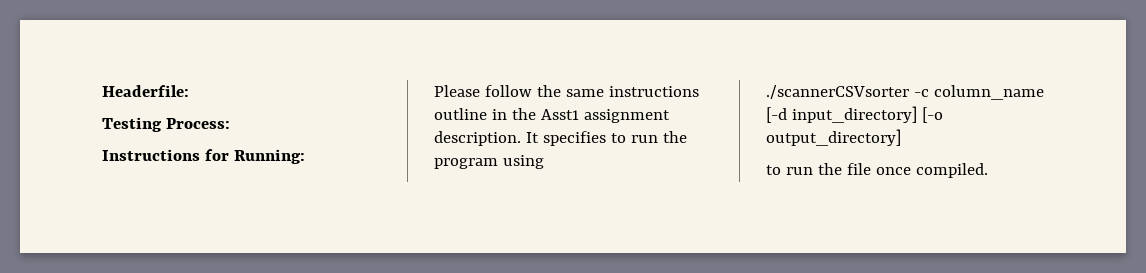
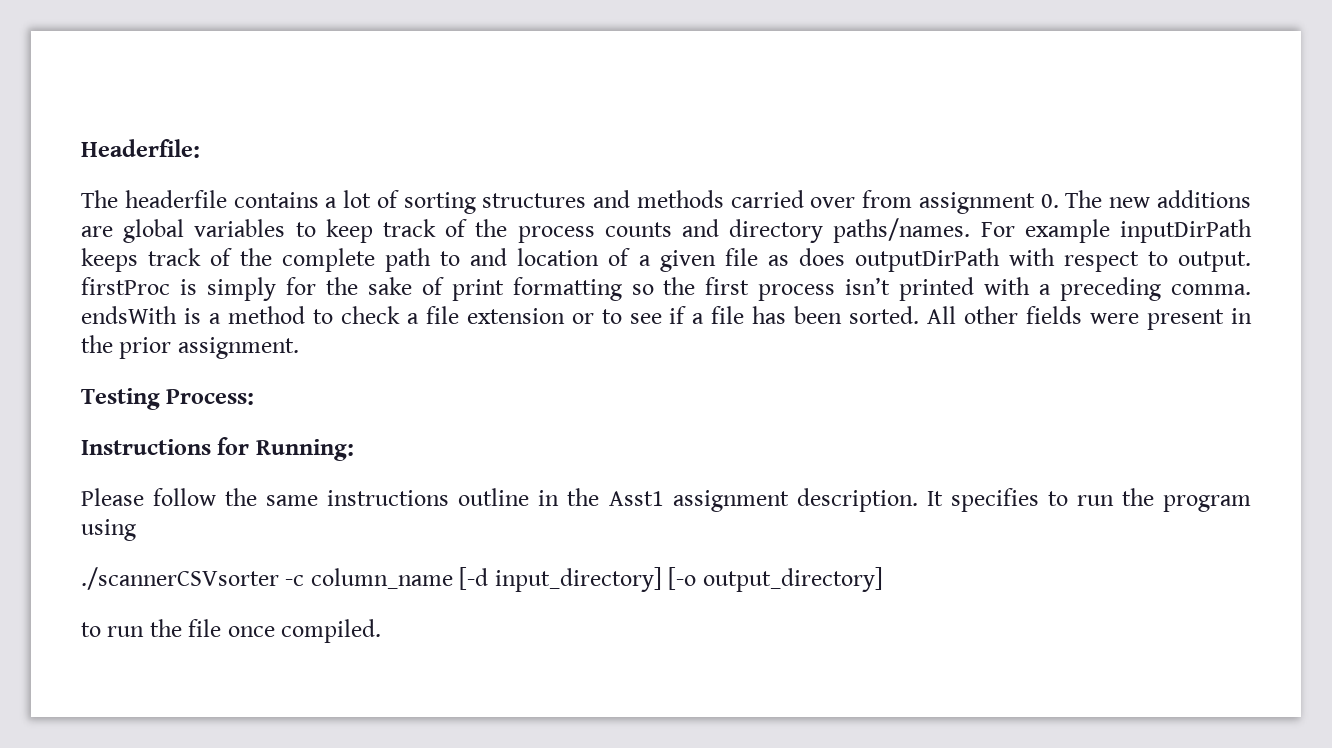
(189, 91) none -> [81,190,1251,214] [81,218,1253,243] [81,248,1251,272] [81,277,1251,301] [81,306,1253,330] [81,335,299,359] // The headerfile contains a lot of sorting structures and methods carried over from assignment 0. The new additions are global variables to keep track of the process counts and directory paths/names. For example inputDirPath keeps track of the complete path to and location of a given file as does outputDirPath with respect to output. firstProc is simply for the sake of print formatting so the first process isn’t printed with a preceding comma. endsWith is a method to check a file extension or to see if a file has been sorted. All other fields were present in the prior assignment.

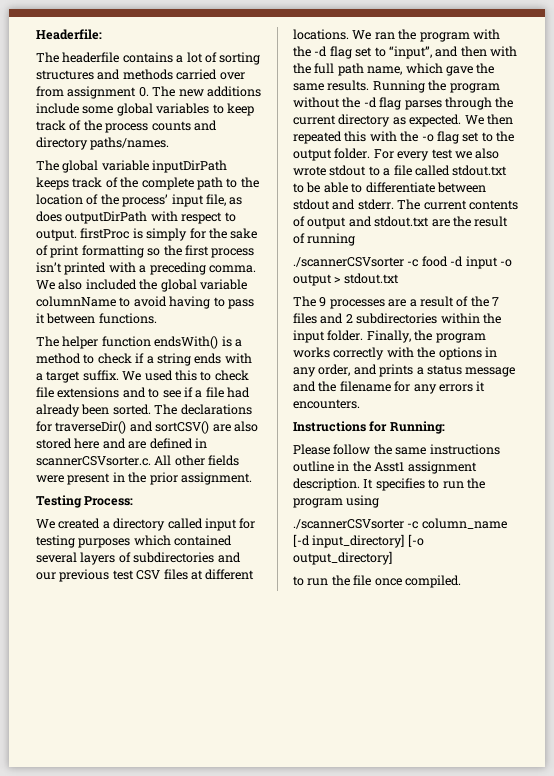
[81,226,113,237] are -> [36,103,114,114] include some
[980,219,1110,243] For example -> [36,160,149,173] // The global variable
[470,248,508,266] and -> [240,177,259,188] the
[638,248,758,272] a given file -> [100,194,226,207] the process’ input file,
[81,306,177,324] endsWith -> [36,279,247,292] [36,296,254,309] [36,313,157,324] [36,336,219,349] We also included the global variable columnName to avoid having to pass it between functions. // The helper function endsWith()
[406,306,594,324] a file extension or -> [135,353,252,366] [36,370,249,383] [36,387,146,398] if a string ends with a target suffix. We used this to check file extensions and
[752,306,920,324] has been sorted. -> [227,387,250,398] [36,404,252,417] [36,421,258,434] [36,438,207,449] [36,456,151,466] had already been sorted. The declarations for traverseDir() and sortCSV() are also stored here and are defined in scannerCSVsorter.c.
(255, 397) none -> [36,518,256,531] [36,535,233,548] [36,552,241,565] [36,569,255,582] [293,29,500,42] [293,46,517,59] [293,63,495,76] [293,80,500,93] [293,97,514,110] [293,114,513,127] [293,131,514,144] [293,148,500,161] [293,165,508,176] [293,182,486,193] [293,199,518,210] [293,216,509,229] [293,233,356,246] [293,256,512,269] [293,273,399,286] [293,296,499,309] [293,313,501,324] [293,330,486,343] [293,347,497,360] [293,364,516,377] [293,381,486,394] [293,399,360,409] // We created a directory called input for testing purposes which contained several layers of subdirectories and our previous test CSV files at different locations. We ran the program with the -d flag set to “input”, and then with the full path name, which gave the same results. Running the program without the -d flag parses through the current directory as expected. We then repeated this with the -o flag set to the output folder. For every test we also wrote stdout to a file called stdout.txt to be able to differentiate between stdout and stderr. The current contents of output and stdout.txt are the result of running // ./scannerCSVsorter -c food -d input -o output > stdout.txt // The 9 processes are a result of the 7 files and 2 subdirectories within the input folder. Finally, the program works correctly with the options in any order, and prints a status message and the filename for any errors it encounters.

